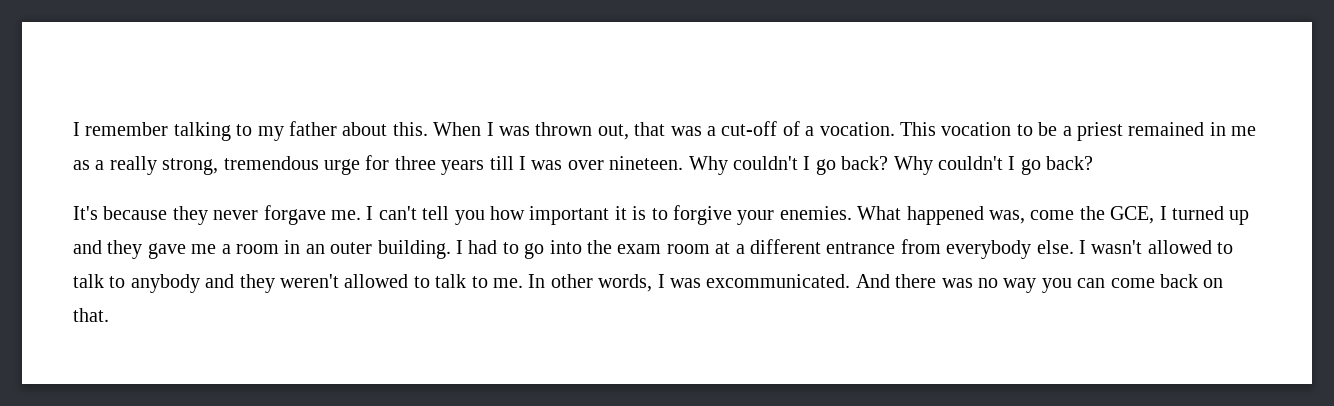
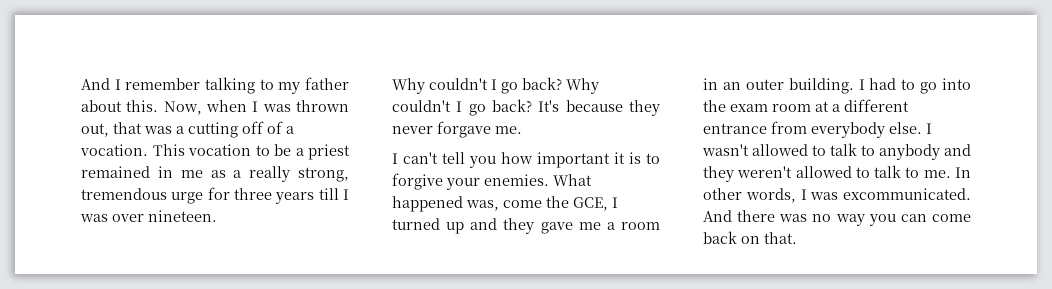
(73, 129) none -> [81,78,110,90] And
[433,122,482,136] When -> [163,100,247,115] Now, when
[721,121,778,136] cut-off -> [188,121,264,138] cutting off
(684, 163) none -> (217, 216) //
(1094, 163) // -> (532, 105) none
(361, 215) none -> (522, 130) //

